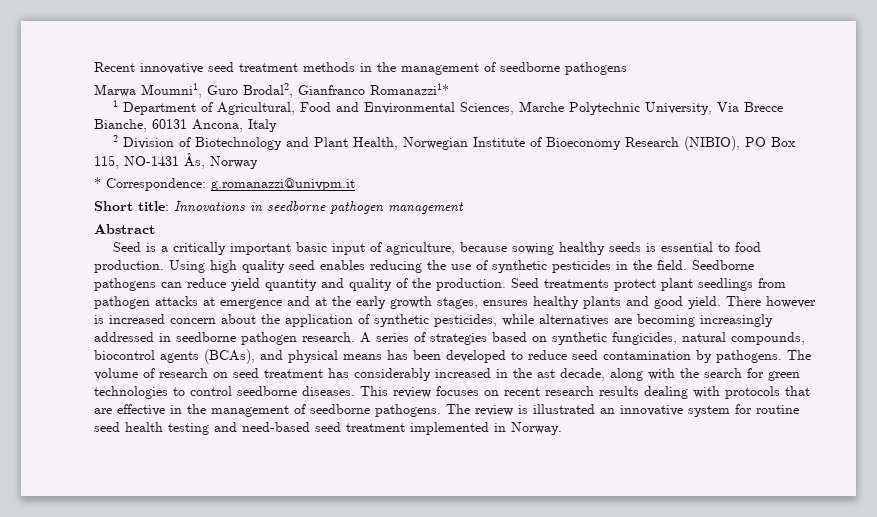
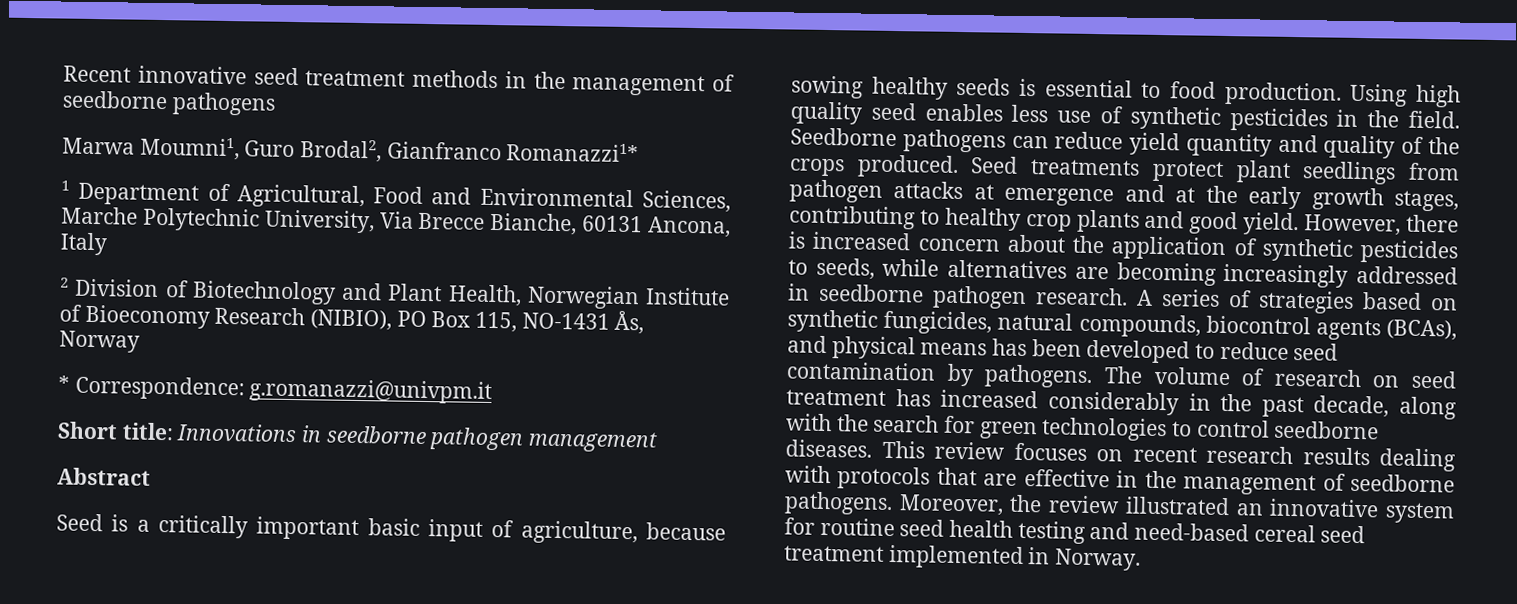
[370,260,446,273] reducing the -> [1011,104,1049,123] less
[436,278,506,291] production. -> [789,154,959,178] crops produced.
[483,296,579,309] ensures healthy -> [789,205,1072,232] contributing to healthy crop
[726,296,816,308] There however -> [1304,214,1459,236] However, there
[434,314,497,327] pesticides, -> [1360,240,1458,264] [788,257,875,280] pesticides to seeds,
[354,368,555,381] considerably increased in the ast -> [940,389,1304,418] increased considerably in the past
[446,404,528,416] The review is -> [898,494,1121,516] Moreover, the review
(310, 427) none -> [1253,524,1316,543] cereal

